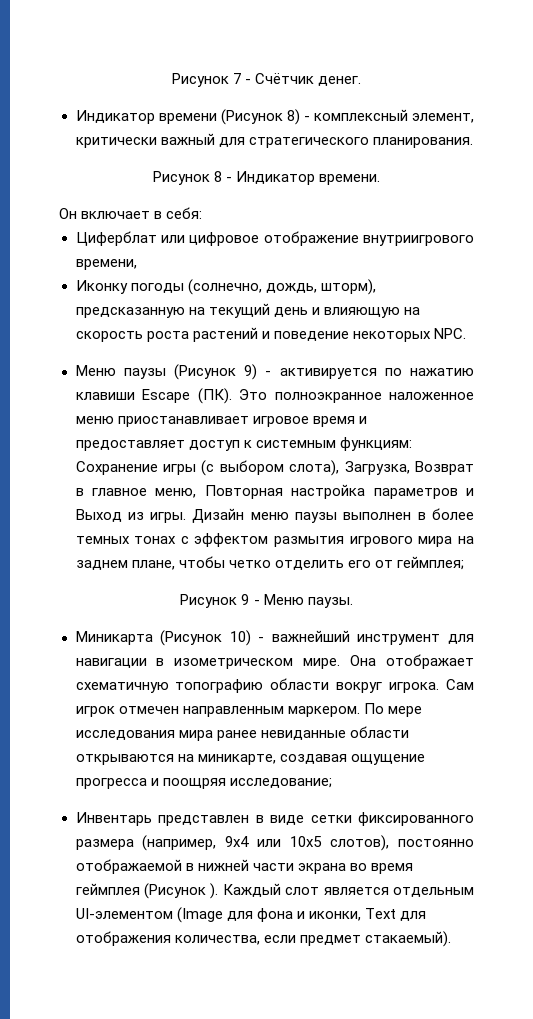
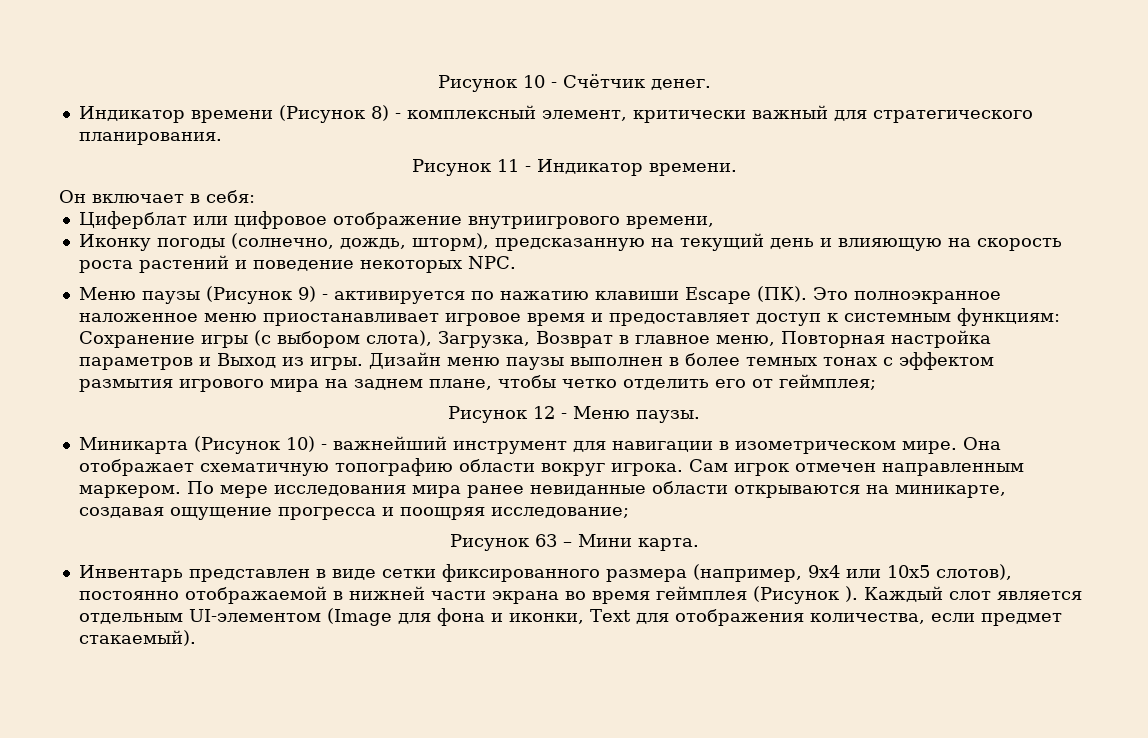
[171,73,241,87] Рисунок 7 -> [437,75,545,92] Рисунок 10
[213,171,222,182] 8 -> [496,159,519,172] 11
[241,594,250,605] 9 -> [533,406,555,419] 12
(332, 783) none -> [449,534,699,551] // Рисунок 63 – Мини карта.

